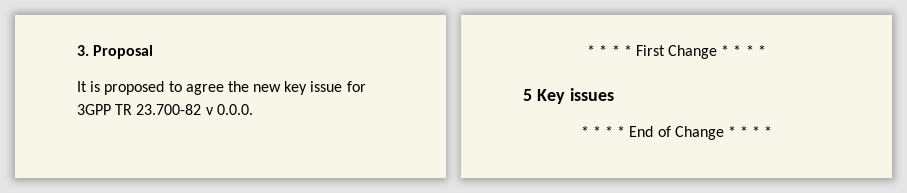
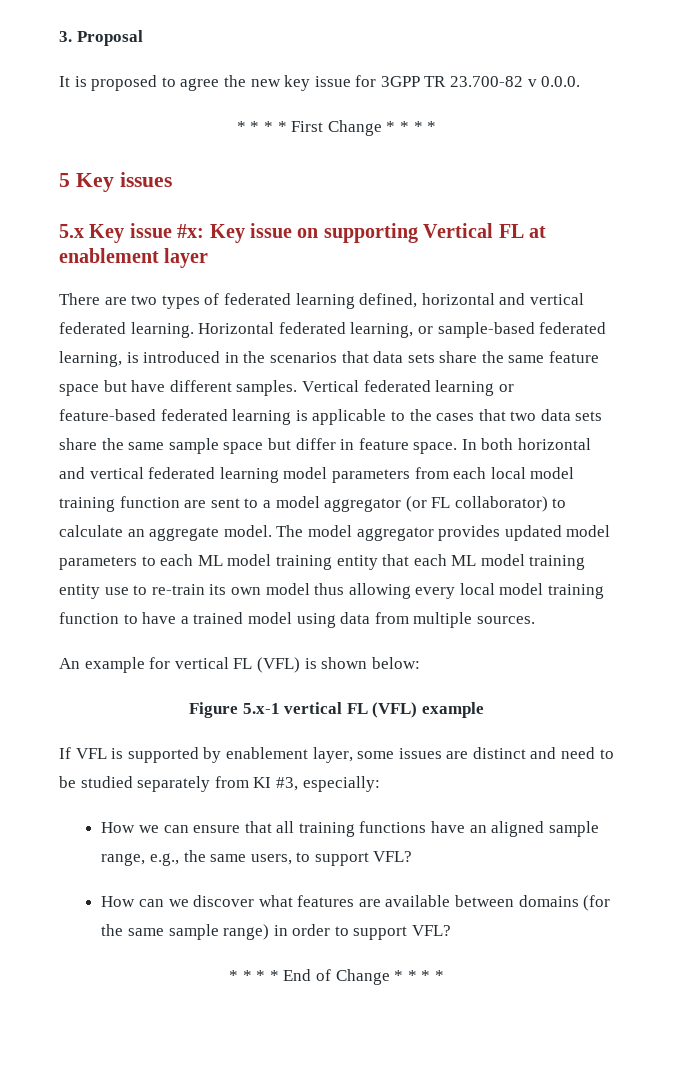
(614, 94) none -> [59,223,546,243] [59,248,209,268] [59,293,584,309] [59,322,607,338] [59,351,600,367] [59,380,514,396] [59,409,603,425] [59,438,592,454] [59,467,575,483] [59,496,567,512] [59,525,611,541] [59,554,586,570] [59,583,605,599] [59,612,535,628] [59,657,420,673] [189,702,484,718] [59,747,614,763] [59,776,380,792] [101,821,599,837] [101,850,413,866] [101,895,611,911] [101,924,452,940] // 5.x Key issue #x: Key issue on supporting Vertical FL at enablement layer // There are two types of federated learning defined, horizontal and vertical federated learning. Horizontal federated learning, or sample-based federated learning, is introduced in the scenarios that data sets share the same feature space but have different samples. Vertical federated learning or feature-based federated learning is applicable to the cases that two data sets share the same sample space but differ in feature space. In both horizontal and vertical federated learning model parameters from each local model training function are sent to a model aggregator (or FL collaborator) to calculate an aggregate model. The model aggregator provides updated model parameters to each ML model training entity that each ML model training entity use to re-train its own model thus allowing every local model training function to have a trained model using data from multiple sources. // An example for vertical FL (VFL) is shown below: // Figure 5.x-1 vertical FL (VFL) example // If VFL is supported by enablement layer, some issues are distinct and need to be studied separately from KI #3, especially: // How we can ensure that all training functions have an aligned sample range, e.g., the same users, to support VFL? // How can we discover what features are available between domains (for the same sample range) in order to support VFL?

